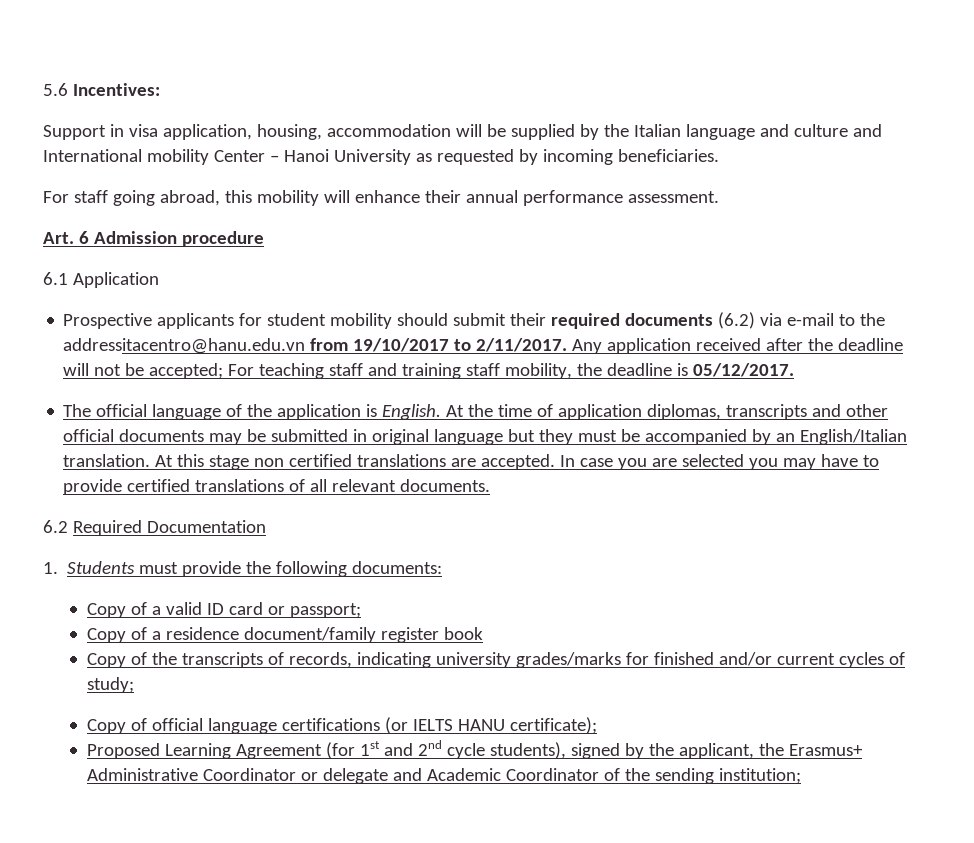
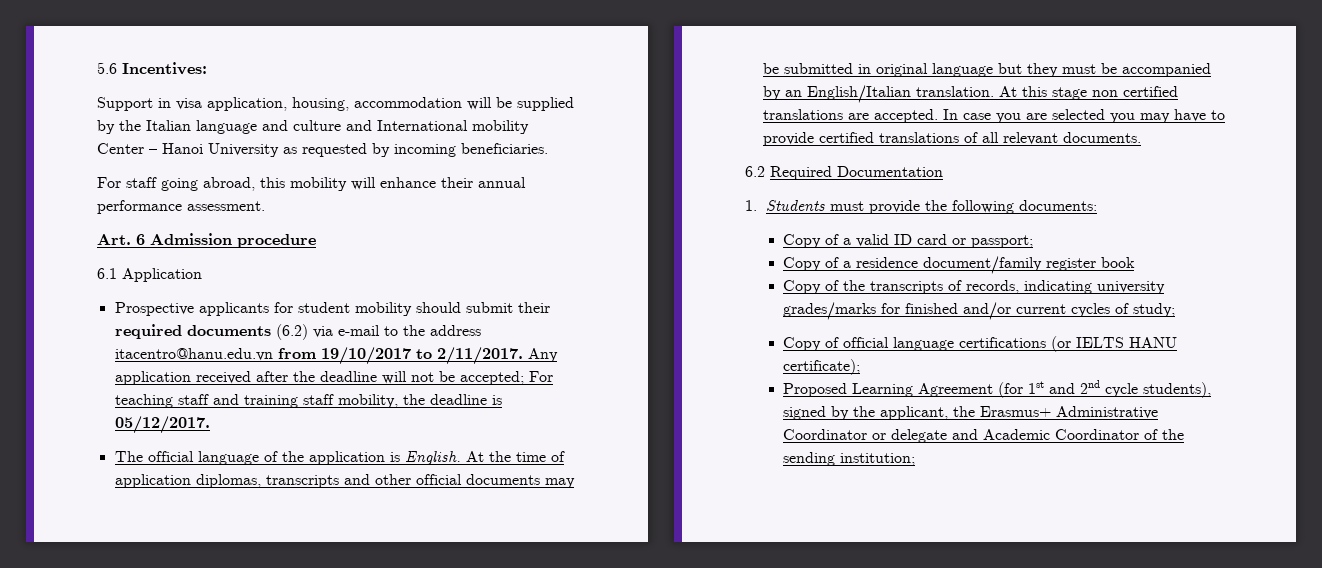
[63,338,306,354] addressitacentro@hanu.edu.vn -> [429,325,481,336] [114,348,273,361] address itacentro@hanu.edu.vn

